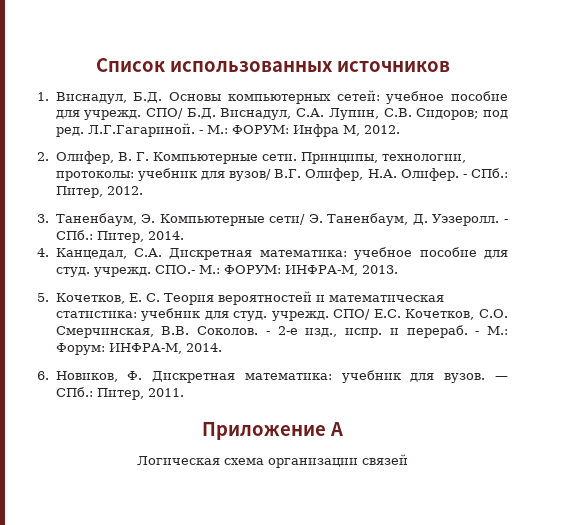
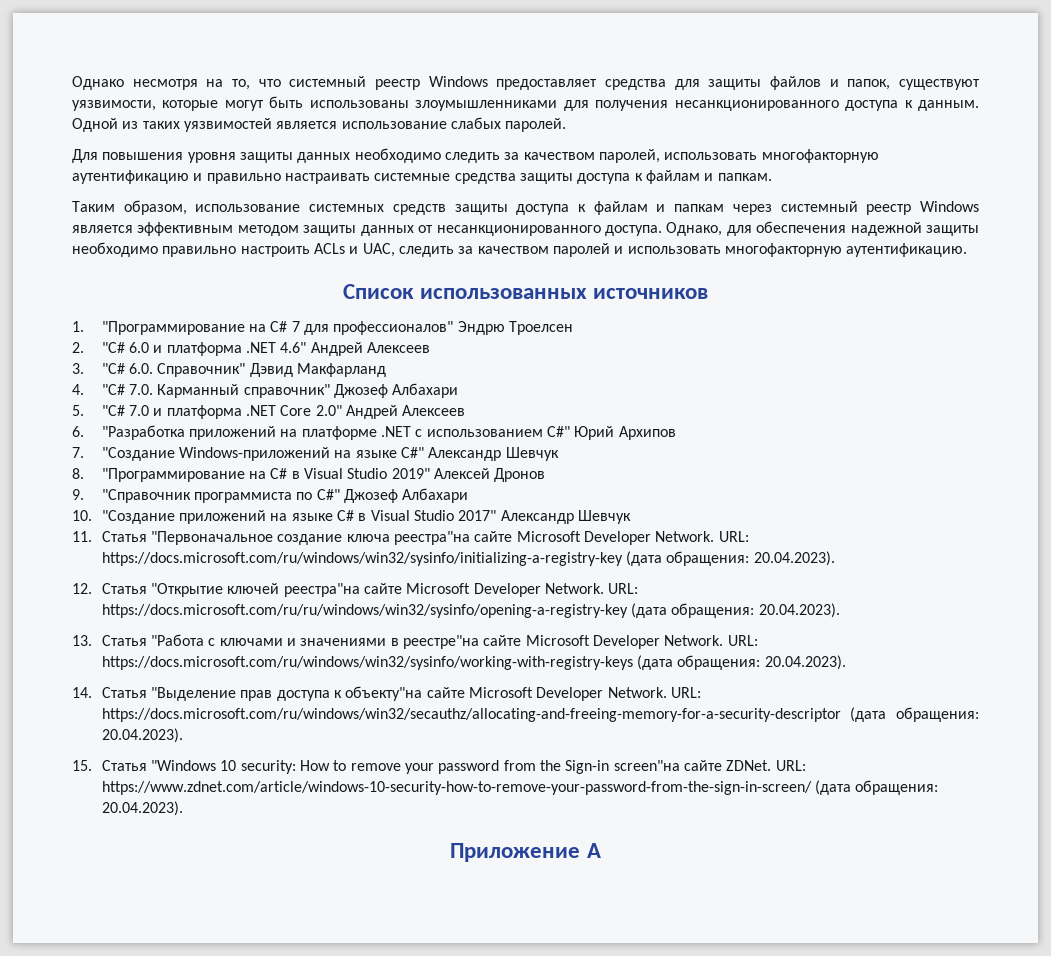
[95,58,450,72] [37,90,508,104] [55,108,509,120] [55,123,400,137] [37,151,466,164] [55,168,509,181] [55,186,143,198] [37,213,508,226] [55,230,184,243] [37,247,509,260] [55,265,398,277] [37,291,444,305] [55,308,508,321] [55,325,508,338] [55,343,222,355] [37,370,508,383] [55,387,184,400] [202,422,343,440] [137,454,408,468] Список использованных источников // 1. Виснадул, Б.Д. Основы компьютерных сетей: учебное пособие для учрежд. СПО/ Б.Д. Виснадул, С.А. Лупин, С.В. Сидоров; под ред. Л.Г.Гагариной. - М.: ФОРУМ: Инфра М, 2012. // 2. Олифер, В. Г. Компьютерные сети. Принципы, технологии, протоколы: учебник для вузов/ В.Г. Олифер, Н.А. Олифер. - СПб.: Питер, 2012. // 3. Таненбаум, Э. Компьютерные сети/ Э. Таненбаум, Д. Уэзеролл. - СПб.: Питер, 2014. // 4. Канцедал, С.А. Дискретная математика: учебное пособие для студ. учрежд. СПО.- М.: ФОРУМ: ИНФРА-М, 2013. // 5. Кочетков, Е. С. Теория вероятностей и математическая статистика: учебник для студ. учрежд. СПО/ Е.С. Кочетков, С.О. Смерчинская, В.В. Соколов. - 2-e изд., испр. и перераб. - М.: Форум: ИНФРА-М, 2014. // 6. Новиков, Ф. Дискретная математика: учебник для вузов. — СПб.: Питер, 2011. // Приложение А // Логическая схема организации связей -> [72,76,980,90] [72,96,980,111] [72,117,567,132] [72,148,879,163] [72,170,772,184] [72,200,979,215] [72,221,979,236] [72,242,968,257] [343,284,708,299] [72,321,574,335] [72,342,431,356] [72,363,387,377] [72,383,459,398] [72,405,466,419] [72,425,676,440] [72,447,559,461] [72,468,546,482] [72,488,469,503] [72,510,631,524] [72,531,749,545] [101,551,835,566] [72,583,639,597] [101,603,840,618] [72,634,758,649] [101,655,846,670] [72,686,701,701] [101,707,979,722] [101,728,183,743] [72,760,806,774] [101,780,939,795] [101,801,183,816] [450,843,601,862] Однако несмотря на то, что системный реестр Windows предоставляет средства для защиты файлов и папок, существуют уязвимости, которые могут быть использованы злоумышленниками для получения несанкционированного доступа к данным. Одной из таких уязвимостей является использование слабых паролей. // Для повышения уровня защиты данных необходимо следить за качеством паролей, использовать многофакторную аутентификацию и правильно настраивать системные средства защиты доступа к файлам и папкам. // Таким образом, использование системных средств защиты доступа к файлам и папкам через системный реестр Windows является эффективным методом защиты данных от несанкционированного доступа. Однако, для обеспечения надежной защиты необходимо правильно настроить ACLs и UAC, следить за качеством паролей и использовать многофакторную аутентификацию. // Список использованных источников // 1. "Программирование на C# 7 для профессионалов" Эндрю Троелсен // 2. "C# 6.0 и платформа .NET 4.6" Андрей Алексеев // 3. "С# 6.0. Справочник" Дэвид Макфарланд // 4. "С# 7.0. Карманный справочник" Джозеф Албахари // 5. "С# 7.0 и платформа .NET Core 2.0" Андрей Алексеев // 6. "Разработка приложений на платформе .NET с использованием C#" Юрий Архипов // 7. "Создание Windows-приложений на языке C#" Александр Шевчук // 8. "Программирование на C# в Visual Studio 2019" Алексей Дронов // 9. "Справочник программиста по C#" Джозеф Албахари // 10. "Создание приложений на языке C# в Visual Studio 2017" Александр Шевчук // 11. Статья "Первоначальное создание ключа реестра"на сайте Microsoft Developer Network. URL: https://docs.microsoft.com/ru/windows/win32/sysinfo/initializing-a-registry-key (дата обращения: 20.04.2023). // 12. Статья "Открытие ключей реестра"на сайте Microsoft Developer Network. URL: https://docs.microsoft.com/ru/ru/windows/win32/sysinfo/opening-a-registry-key (дата обращения: 20.04.2023). // 13. Статья "Работа с ключами и значениями в реестре"на сайте Microsoft Developer Network. URL: https://docs.microsoft.com/ru/windows/win32/sysinfo/working-with-registry-keys (дата обращения: 20.04.2023). // 14. Статья "Выделение прав доступа к объекту"на сайте Microsoft Developer Network. URL: https://docs.microsoft.com/ru/windows/win32/secauthz/allocating-and-freeing-memory-for-a-security-descriptor (дата обращения: 20.04.2023). // 15. Статья "Windows 10 security: How to remove your password from the Sign-in screen"на сайте ZDNet. URL: https://www.zdnet.com/article/windows-10-security-how-to-remove-your-password-from-the-sign-in-screen/ (дата обращения: 20.04.2023). // Приложение А

